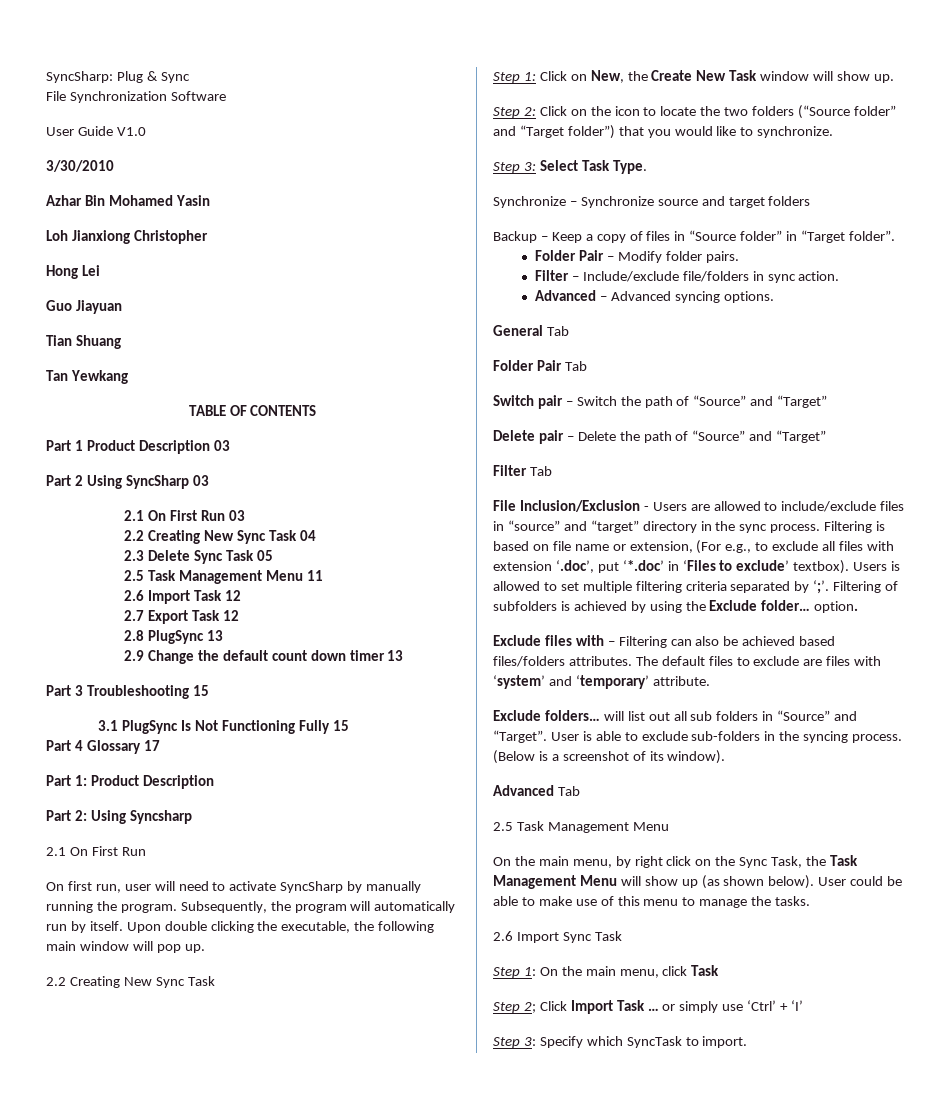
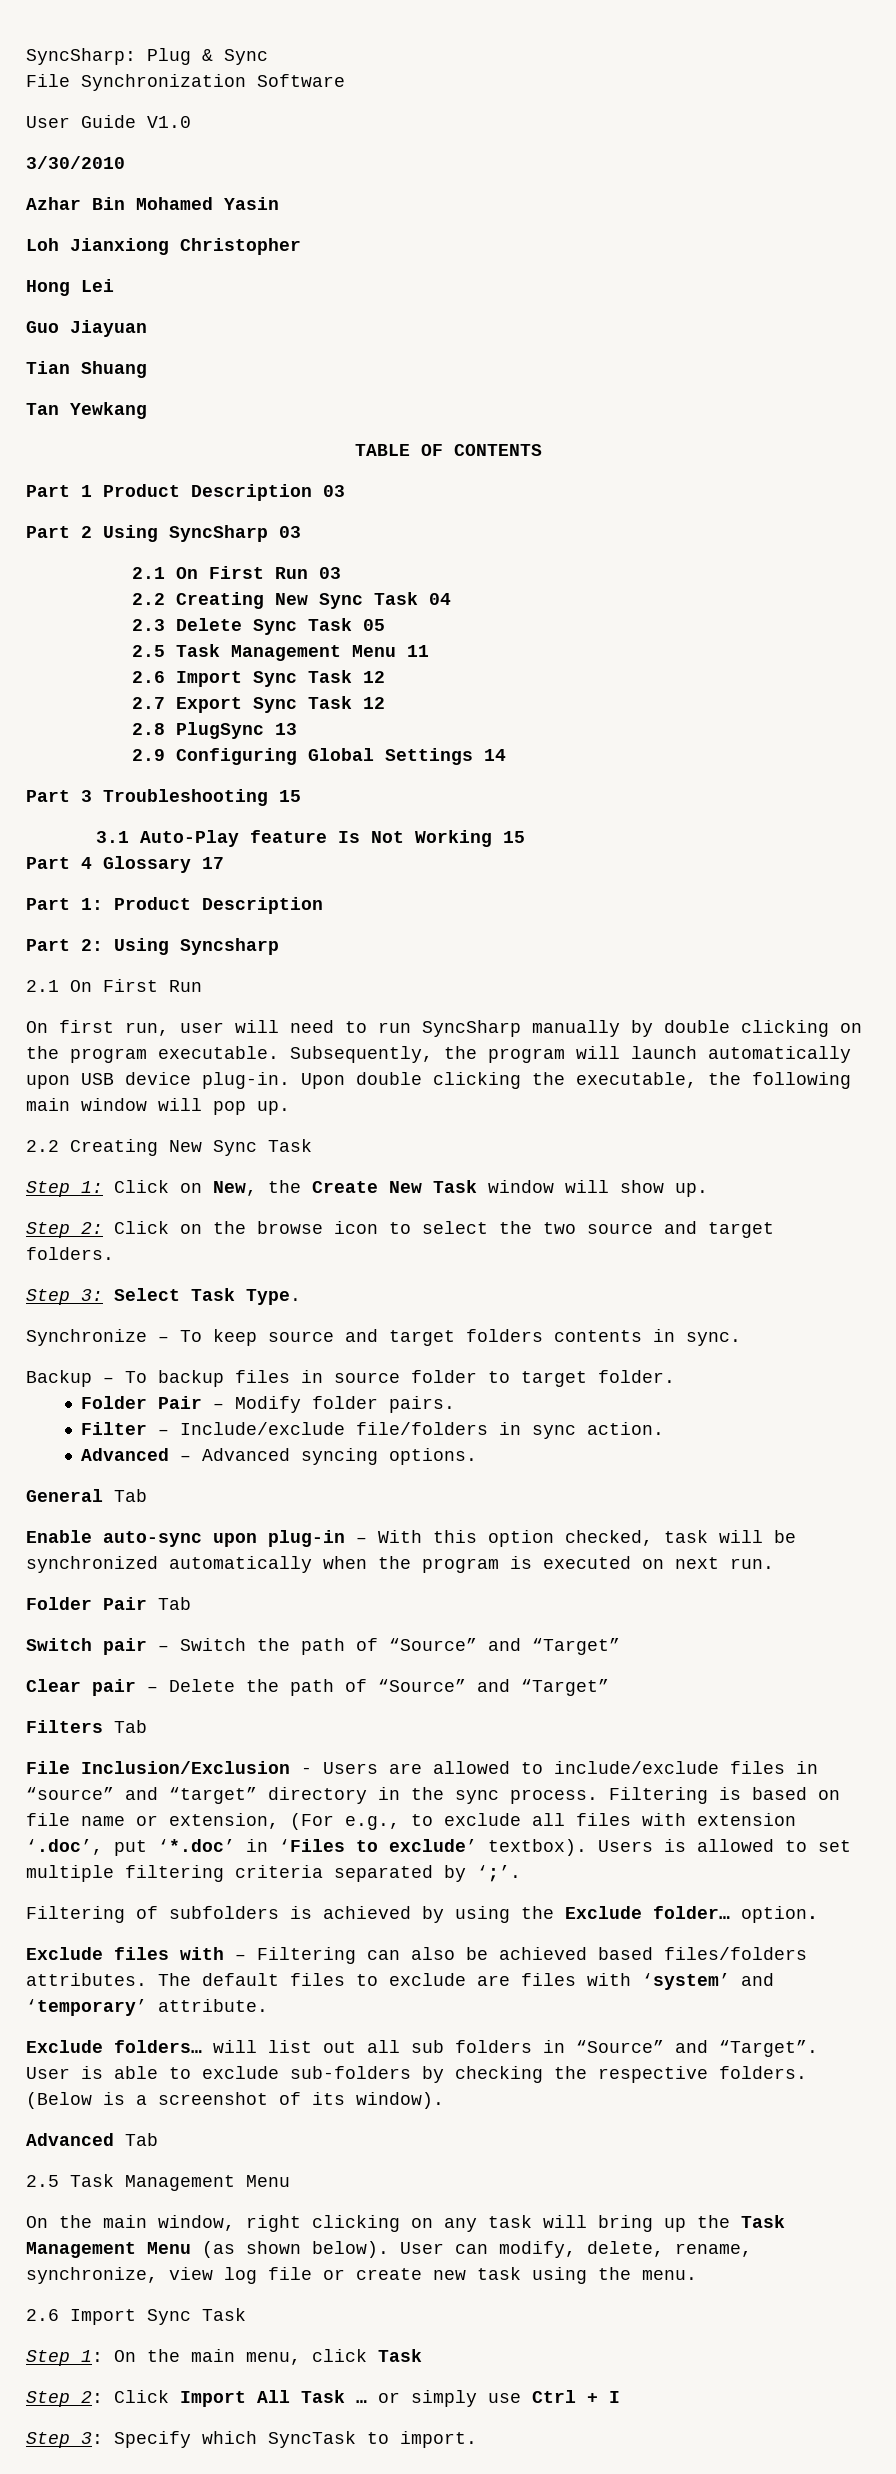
(190, 597) none -> [252,671,297,687] Sync
(188, 617) none -> [252,697,297,713] Sync
[147,650,404,664] Change the default count down timer 13 -> [175,748,506,765] Configuring Global Settings 14
[121,720,330,734] PlugSync Is Not Functioning Fully -> [140,830,493,847] Auto-Play feature Is Not Working
[229,881,422,893] [46,901,456,913] [46,921,123,933] activate SyncSharp by manually running the program. Subsequently, the program will automatically run by itself. -> [378,1020,862,1037] [26,1046,851,1063] [26,1072,290,1089] run SyncSharp manually by double clicking on the program executable. Subsequently, the program will launch automatically upon USB device plug-in.
(611, 111) none -> [257,1221,323,1234] browse
[660,106,697,116] locate -> [422,1221,488,1234] select
[752,105,896,119] [493,125,834,139] folders (“Source folder” and “Target folder”) that you would like to synchronize. -> [587,1221,774,1238] [26,1247,114,1260] source and target folders.
[580,196,654,208] Synchronize -> [180,1329,257,1346] To keep
(811, 201) none -> [554,1329,741,1346] contents in sync.
[551,230,895,243] Keep a copy of files in “Source folder” in “Target folder”. -> [125,1370,675,1387] To backup files in source folder to target folder.
(569, 331) none -> [26,1530,796,1547] [26,1556,774,1573] // Enable auto-sync upon plug-in – With this option checked, task will be synchronized automatically when the program is executed on next run.
[493,430,535,441] Delete -> [26,1679,81,1692] Clear
[493,465,527,476] Filter -> [26,1720,103,1733] Filters
(830, 587) none -> (521, 1873) //
[764,731,903,743] in the syncing process. -> [422,2066,807,2083] by checking the respective folders.
[572,856,803,868] menu, by right click on the Sync Task, -> [158,2215,686,2232] window, right clicking on any task will bring up
[620,876,698,888] will show up -> (191, 2248) none
[850,876,903,886] [493,896,811,908] could be able to make use of this menu to manage the tasks. -> [455,2241,752,2258] [26,2267,697,2284] can modify, delete, rename, synchronize, view log file or create new task using the menu.
[523,1002,536,1013] 2; -> [81,2391,103,2403] 2:
(613, 1007) none -> [257,2390,290,2403] All
[747,1000,804,1011] ‘Ctrl’ + ‘I’ -> [532,2390,620,2403] Ctrl + I

